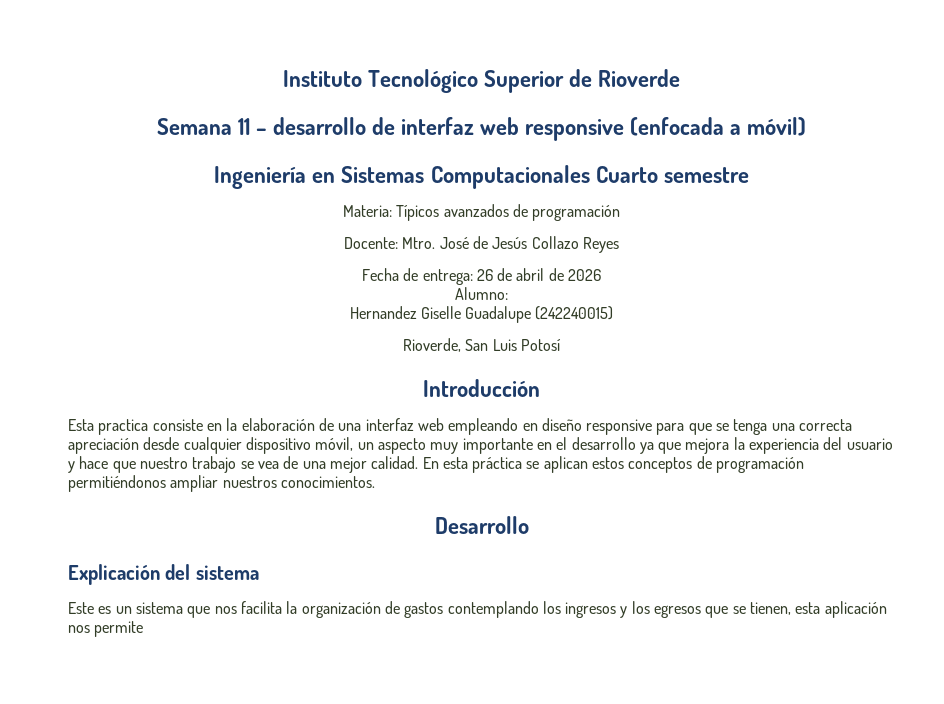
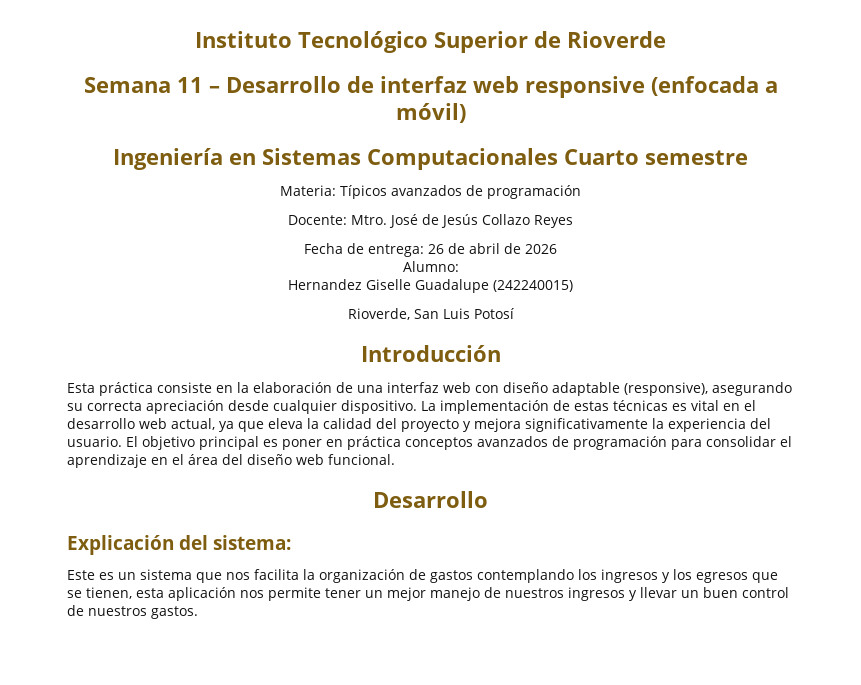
[272,117,366,135] desarrollo -> [225,76,341,93] Desarrollo
[98,419,149,435] practica -> [99,382,153,396] práctica
[448,418,853,435] [68,437,893,454] [68,456,805,473] [68,475,375,492] empleando en diseño responsive para que se tenga una correcta apreciación desde cualquier dispositivo móvil, un aspecto muy importante en el desarrollo ya que mejora la experiencia del usuario y hace que nuestro trabajo se vea de una mejor calidad. En esta práctica se aplican estos conceptos de programación permitiéndonos ampliar nuestros conocimientos. -> [475,382,792,396] [67,400,756,414] [67,418,771,432] [67,436,792,450] [67,454,395,468] con diseño adaptable (responsive), asegurando su correcta apreciación desde cualquier dispositivo. La implementación de estas técnicas es vital en el desarrollo web actual, ya que eleva la calidad del proyecto y mejora significativamente la experiencia del usuario. El objetivo principal es poner en práctica conceptos avanzados de programación para consolidar el aprendizaje en el área del diseño web funcional.
[195,565,259,580] sistema -> [213,535,292,550] sistema:
(144, 629) none -> [325,587,789,601] [67,605,198,619] tener un mejor manejo de nuestros ingresos y llevar un buen control de nuestros gastos.

